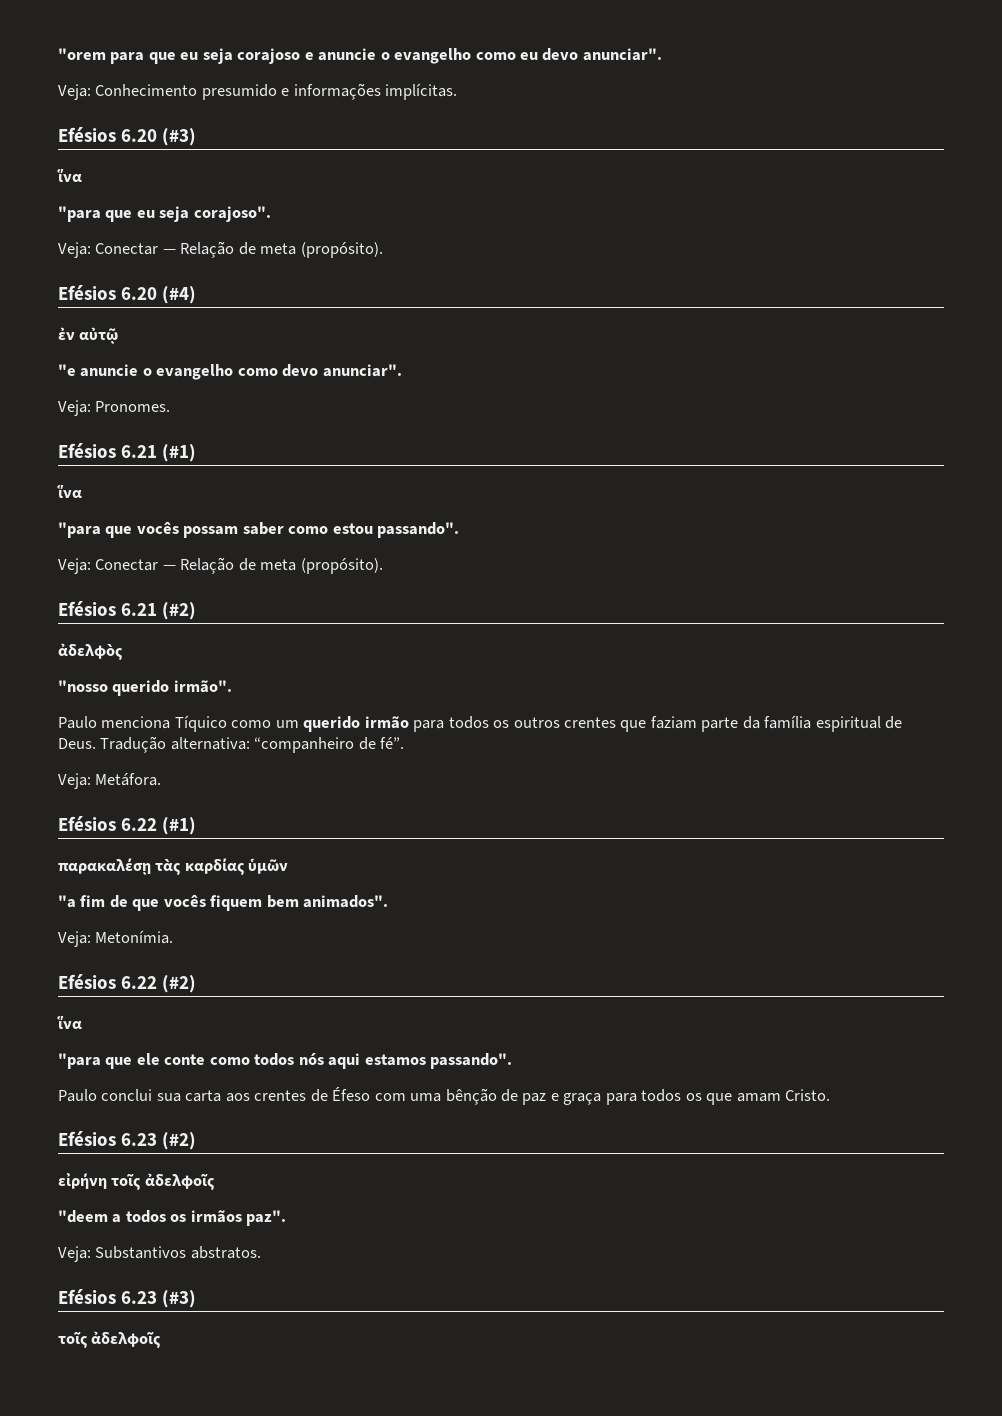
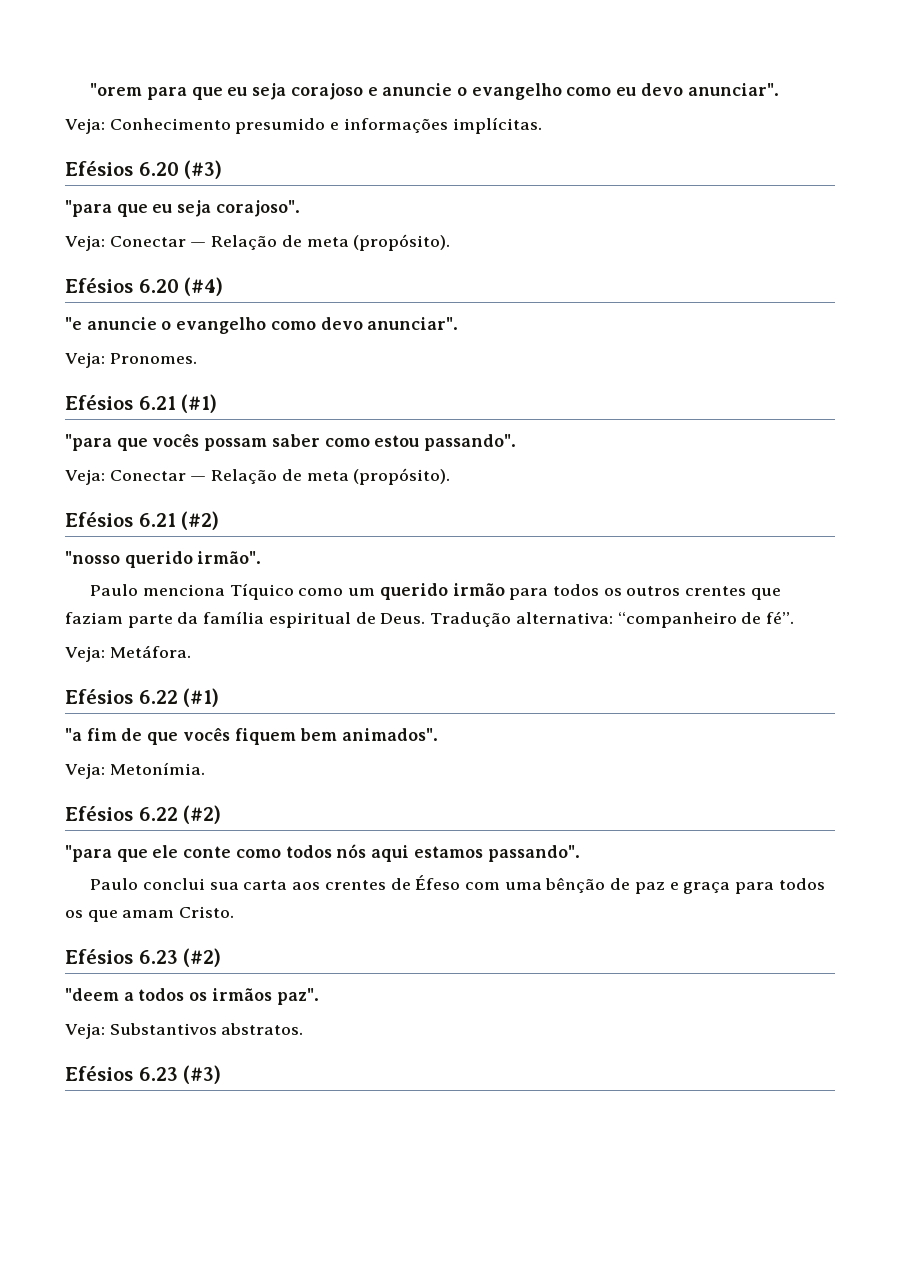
[57,169,82,182] // ἵνα -> (223, 169) none
[58,327,119,344] // ἐν αὐτῷ -> (224, 286) none
[57,485,82,498] // ἵνα -> (218, 403) none
[58,643,123,660] // ἀδελφὸς -> (220, 520) none
[58,858,289,875] // παρακαλέσῃ τὰς καρδίας ὑμῶν -> (220, 697) none
[57,1016,82,1029] // ἵνα -> (222, 814) none
[58,1173,215,1190] // εἰρήνη τοῖς ἀδελφοῖς -> (222, 957) none
[58,1331,162,1348] // τοῖς ἀδελφοῖς -> (222, 1074) none

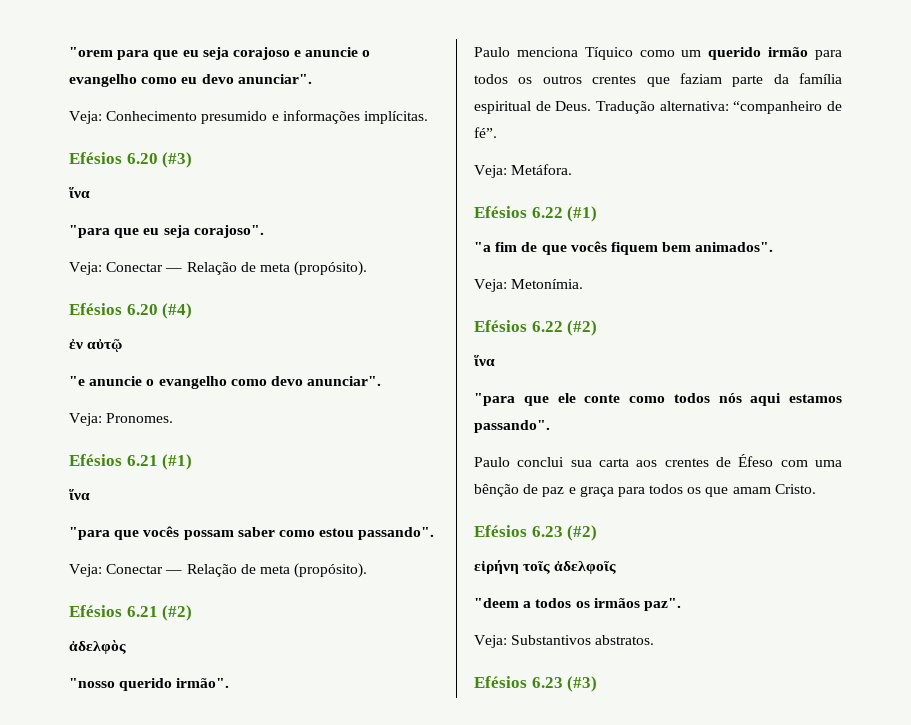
(223, 169) none -> [69,187,90,198] // ἵνα
(224, 286) none -> [69,339,123,352] // ἐν αὐτῷ
(218, 403) none -> [69,489,90,500] // ἵνα
(220, 520) none -> [69,640,126,654] // ἀδελφὸς
(222, 814) none -> [474,355,495,366] // ἵνα
(222, 957) none -> [474,560,617,574] // εἰρήνη τοῖς ἀδελφοῖς

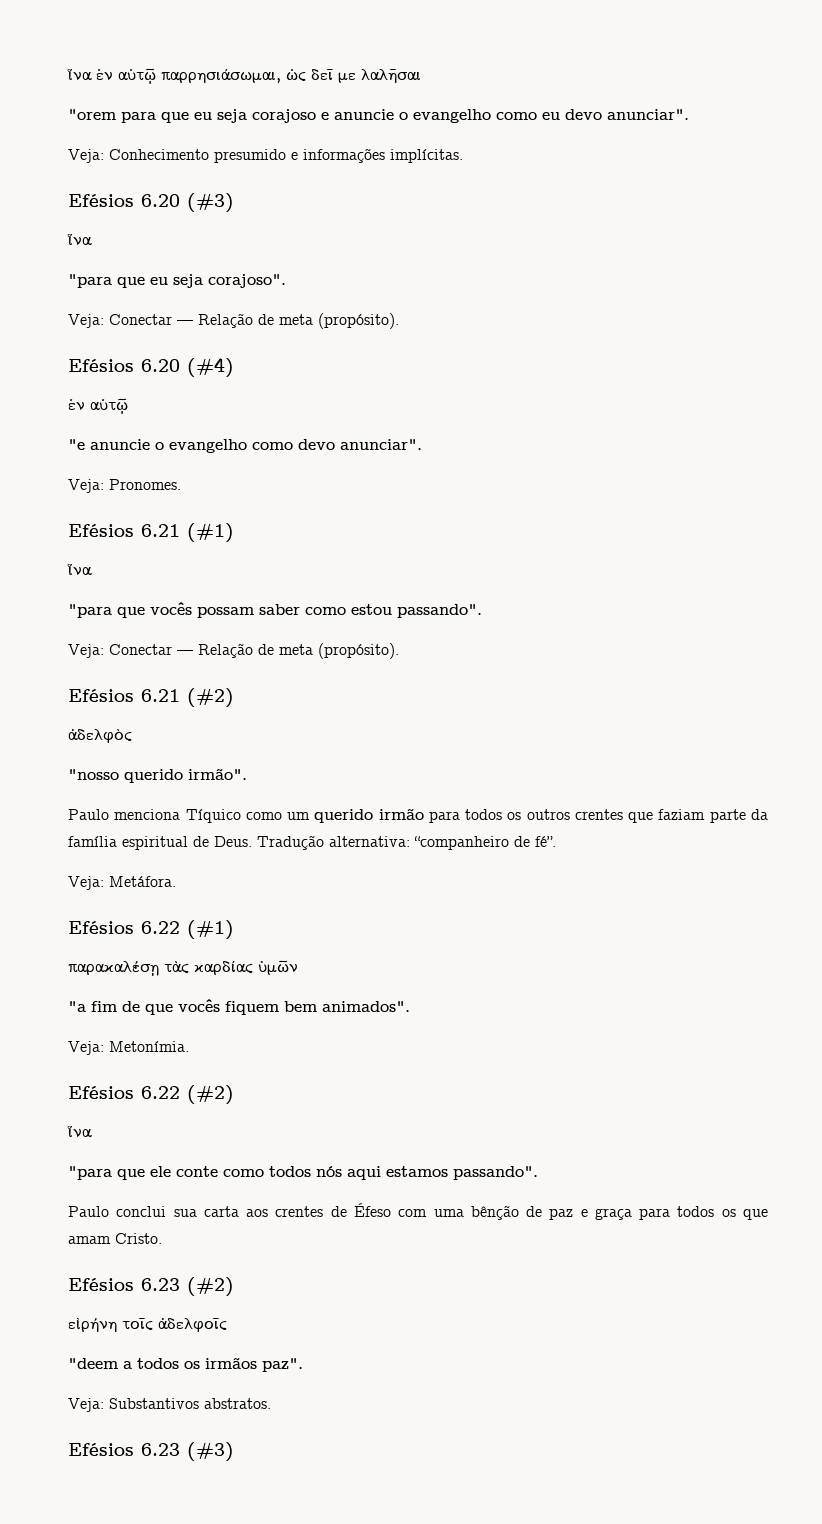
(69, 52) none -> [67,68,421,84] ἵνα ἐν αὐτῷ παρρησιάσωμαι, ὡς δεῖ με λαλῆσαι //
(598, 214) none -> [68,960,298,976] // παρακαλέσῃ τὰς καρδίας ὑμῶν

